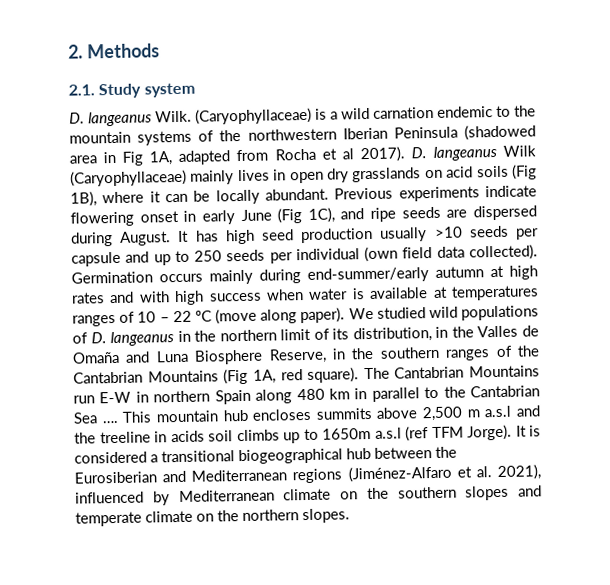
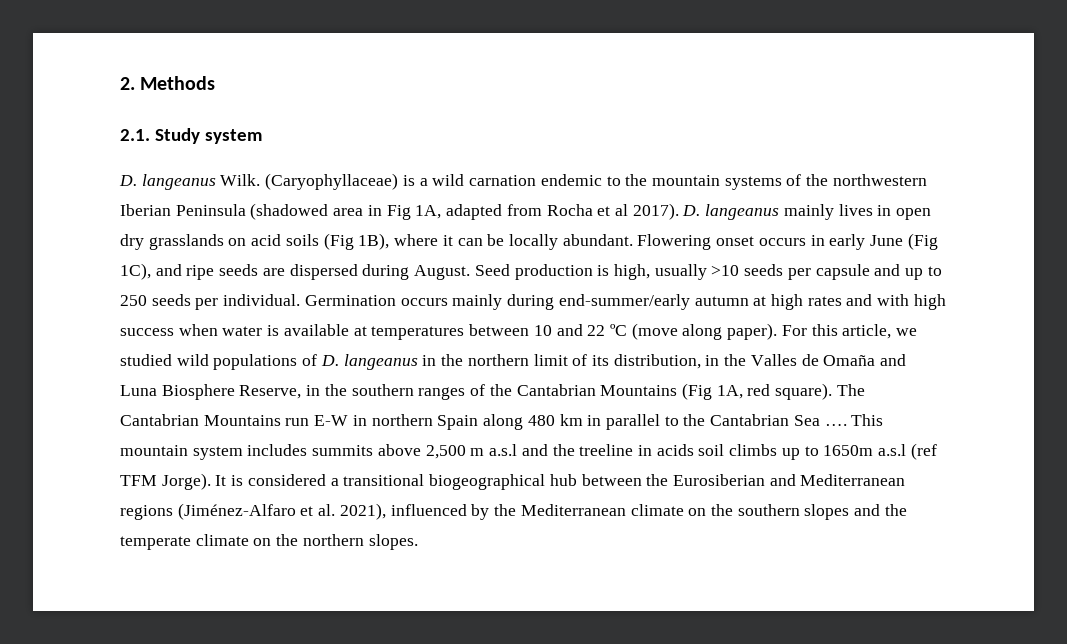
[502,145,536,157] [70,169,187,187] Wilk (Caryophyllaceae) -> (780, 212) none
[334,185,537,202] [70,210,179,227] Previous experiments indicate flowering onset -> [637,234,806,250] Flowering onset occurs
[178,227,374,245] It has high seed production -> [474,264,650,280] Seed production is high,
[295,244,538,263] individual (own field data collected). -> [223,294,301,306] individual.
[72,311,170,327] ranges of 10 – -> [469,324,583,336] between 10 and
[348,307,374,320] We -> [781,324,918,339] For this article, we
[222,408,313,422] hub encloses -> [192,444,308,460] system includes
(170, 498) none -> [494,504,517,516] the
(542, 491) none -> [884,504,907,516] the

